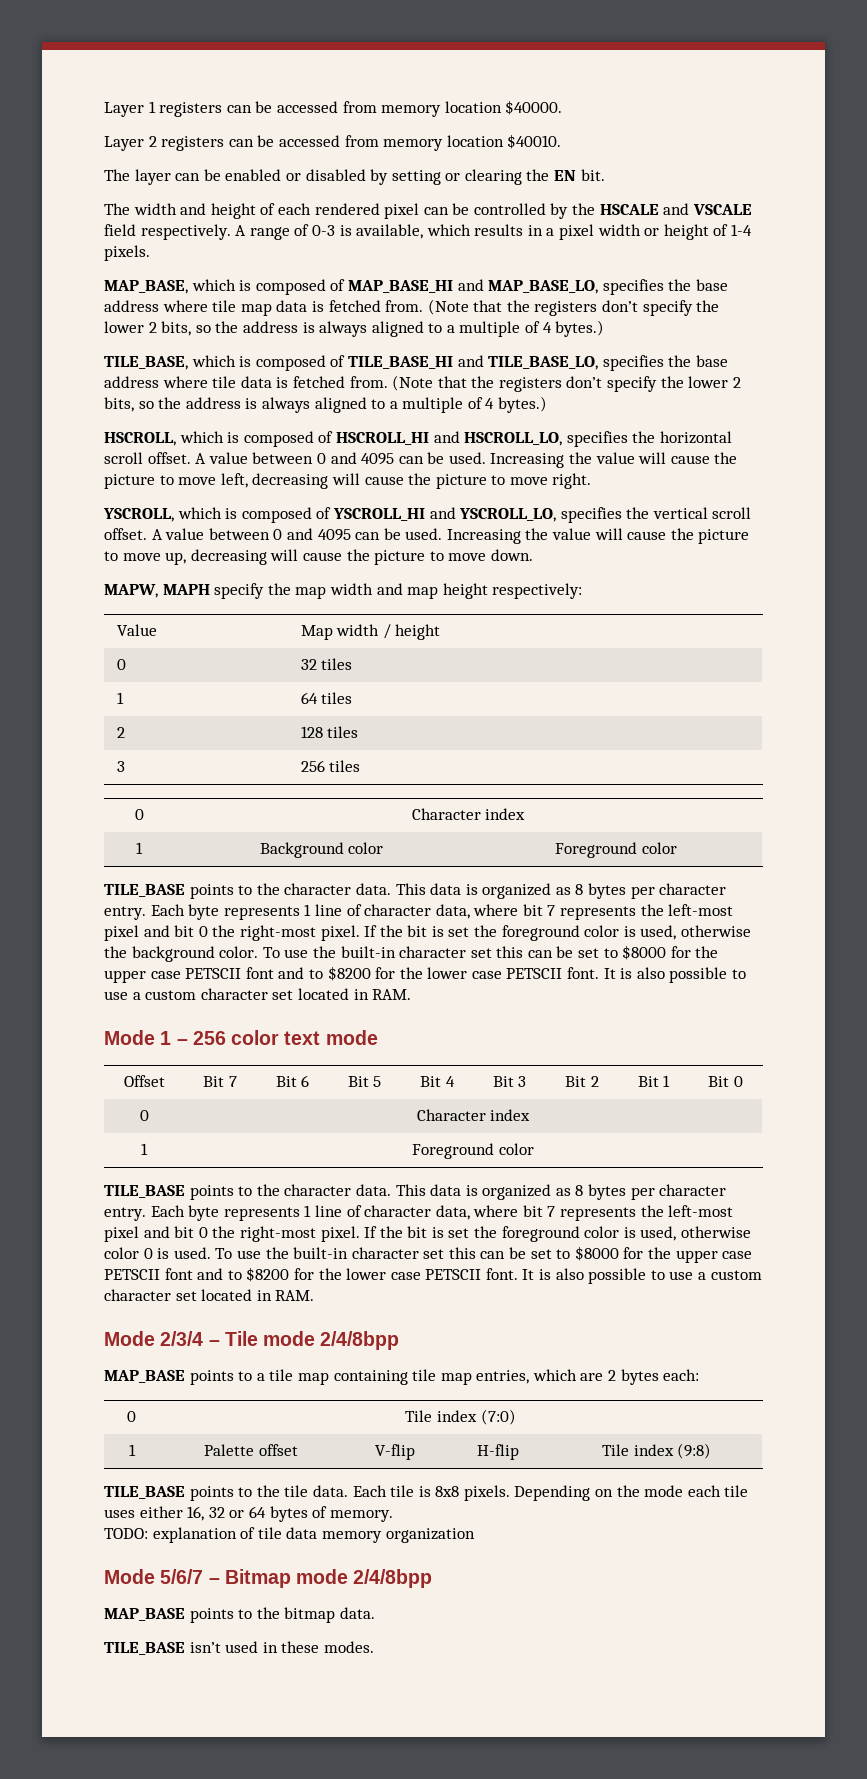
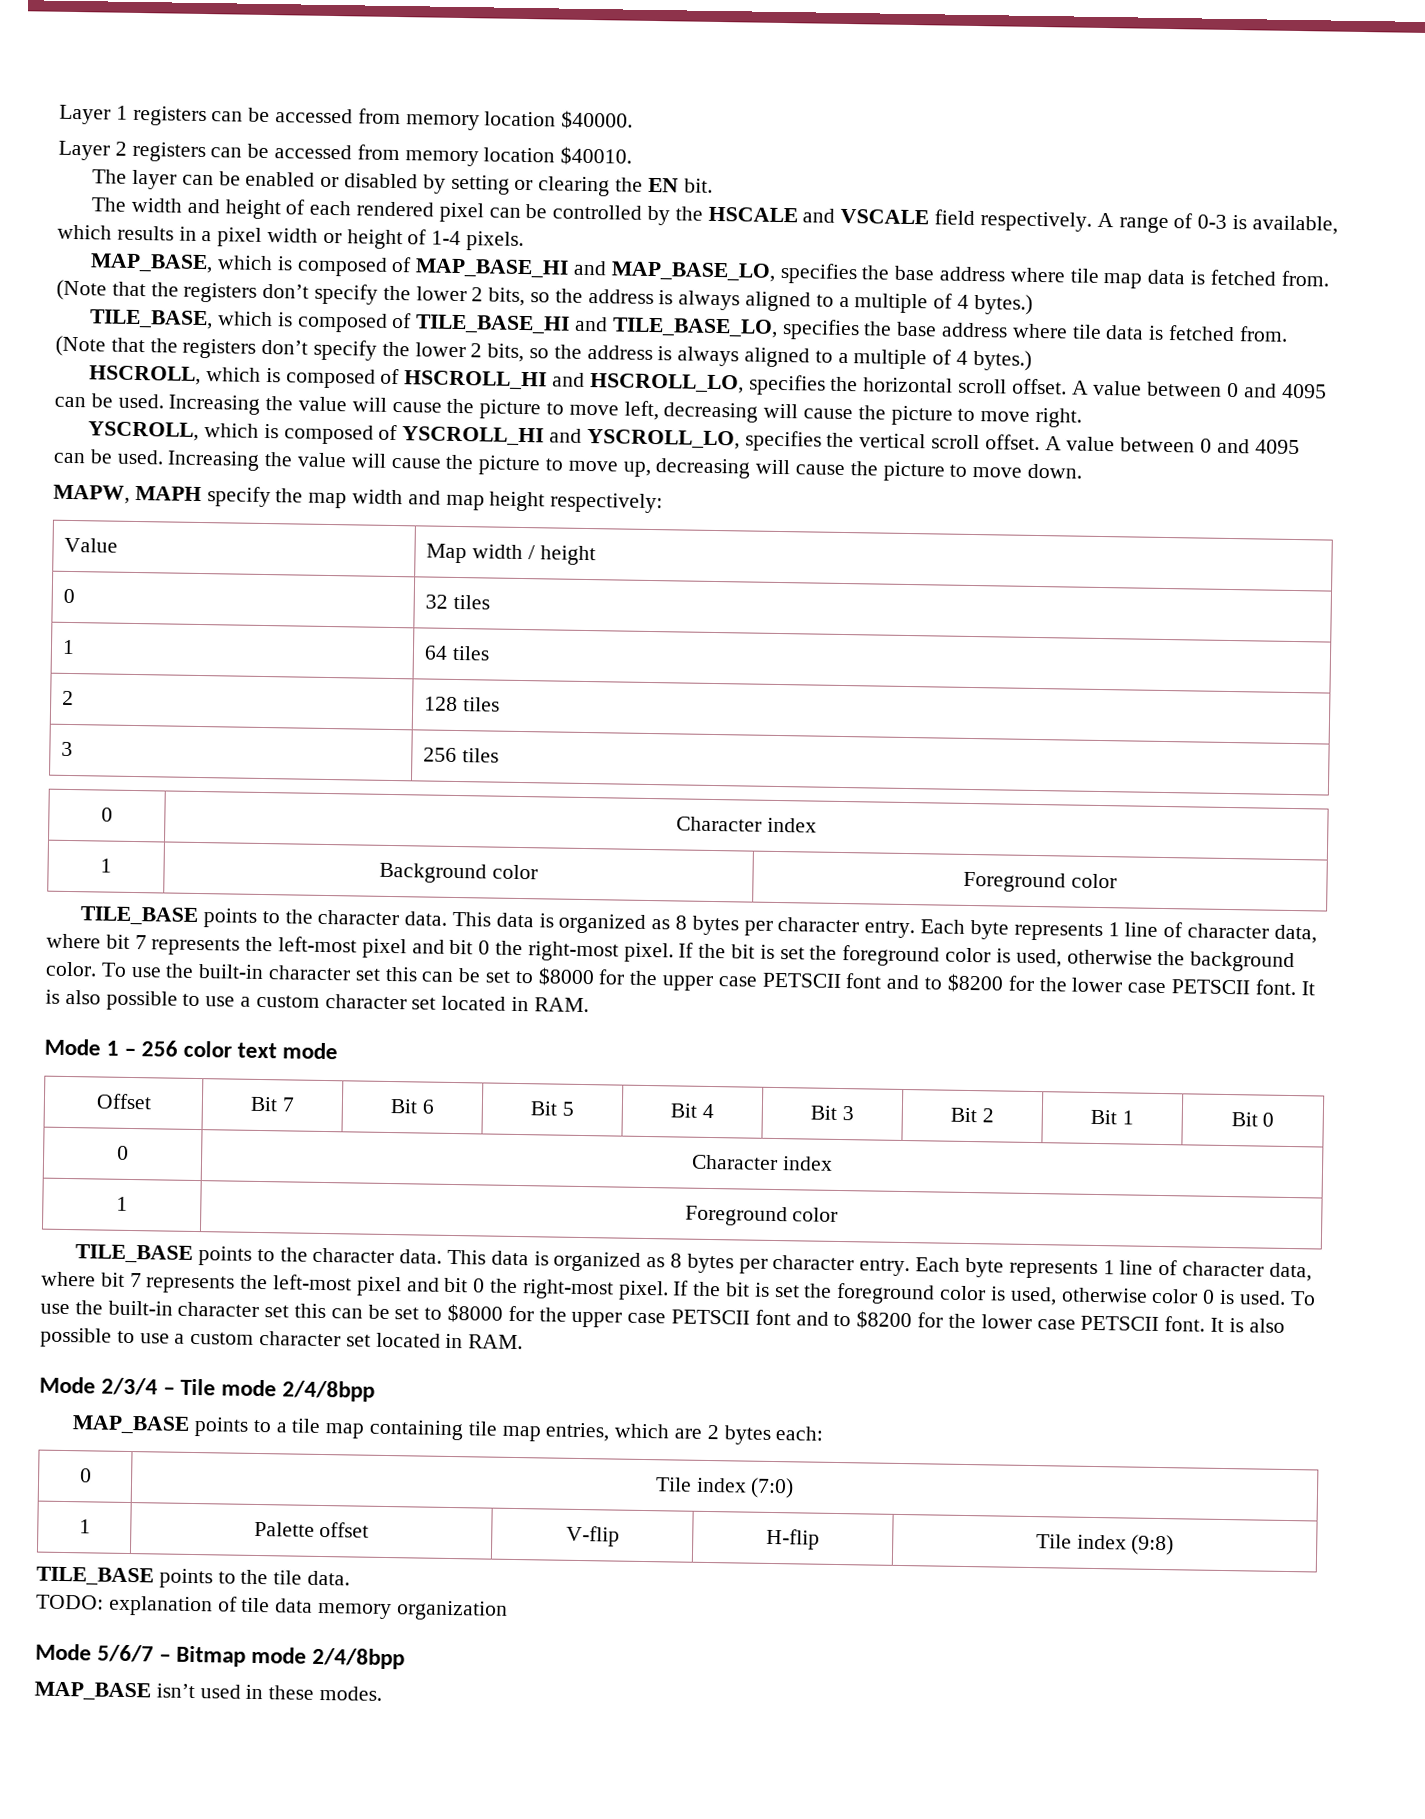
[352,1485,749,1501] [104,1506,393,1522] Each tile is 8x8 pixels. Depending on the mode each tile uses either 16, 32 or 64 bytes of memory. -> (351, 1578) none
[189,1607,375,1623] [104,1642,185,1655] points to the bitmap data. // TILE_BASE -> (151, 1691) none

